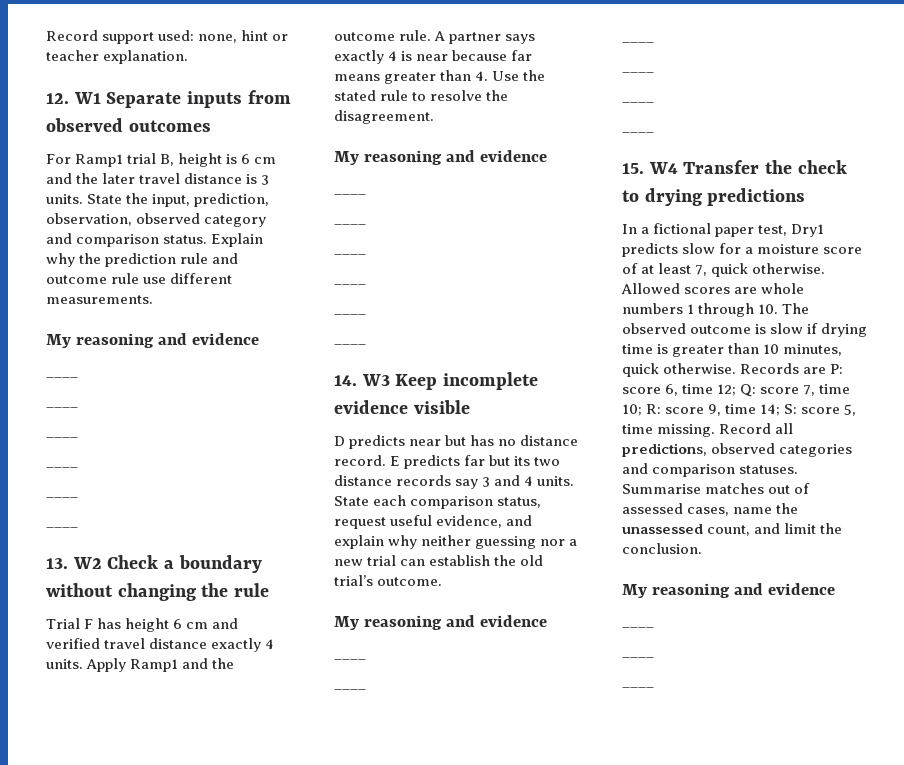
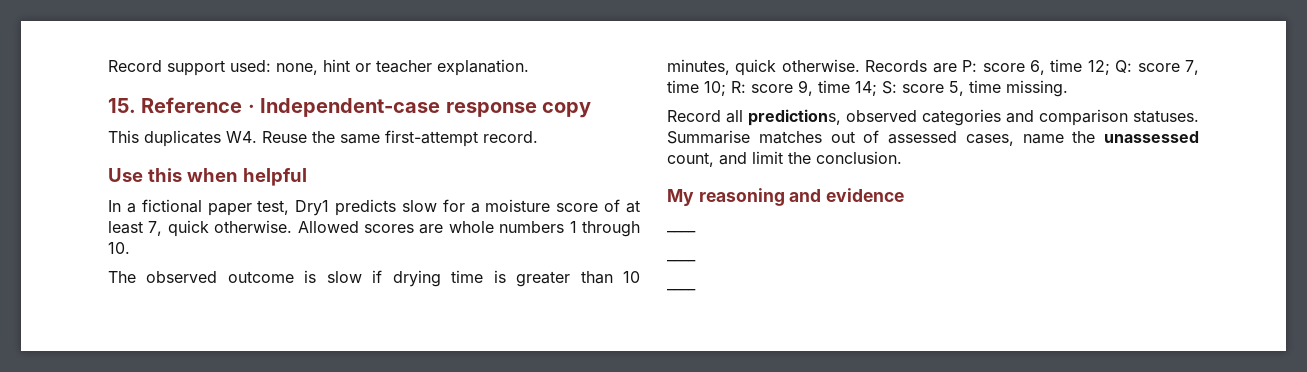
[46,90,291,108] [46,118,211,132] [46,153,277,167] [46,173,270,185] [46,193,270,207] [46,213,267,227] [46,233,264,247] [46,253,239,267] [46,273,233,284] [46,295,153,304] [46,333,260,348] [46,376,78,378] [46,406,78,408] [46,436,78,438] [46,466,78,468] [46,496,78,498] [46,526,78,528] [46,555,262,573] [46,583,270,601] [46,618,239,632] [46,638,275,652] [46,658,235,672] [334,30,536,44] [334,50,533,64] [334,70,546,84] [334,90,509,101] [334,110,434,124] [334,150,548,165] [334,193,366,195] [334,223,366,225] [334,253,366,255] [334,283,366,285] [334,313,366,315] [334,343,366,345] [334,372,539,390] [334,400,470,414] [334,435,579,449] [334,455,561,469] [334,475,575,489] [334,495,542,509] [334,515,533,529] [334,535,578,549] [334,555,544,566] [334,575,443,586] [334,615,548,630] [334,658,366,660] [334,688,366,690] [622,41,654,43] [622,71,654,73] [622,101,654,103] [622,131,654,133] [622,160,847,174] [622,188,806,206] 12. W1 Separate inputs from observed outcomes // For Ramp1 trial B, height is 6 cm and the later travel distance is 3 units. State the input, prediction, observation, observed category and comparison status. Explain why the prediction rule and outcome rule use different measurements. // My reasoning and evidence // ____ // ____ // ____ // ____ // ____ // ____ // 13. W2 Check a boundary without changing the rule // Trial F has height 6 cm and verified travel distance exactly 4 units. Apply Ramp1 and the outcome rule. A partner says exactly 4 is near because far means greater than 4. Use the stated rule to resolve the disagreement. // My reasoning and evidence // ____ // ____ // ____ // ____ // ____ // ____ // 14. W3 Keep incomplete evidence visible // D predicts near but has no distance record. E predicts far but its two distance records say 3 and 4 units. State each comparison status, request useful evidence, and explain why neither guessing nor a new trial can establish the old trial’s outcome. // My reasoning and evidence // ____ // ____ // ____ // ____ // ____ // ____ // 15. W4 Transfer the check to drying predictions -> [108,97,591,118] [108,130,538,147] [108,168,307,186] 15. Reference · Independent-case response copy // This duplicates W4. Reuse the same first-attempt record. // Use this when helpful
(779, 309) none -> (130, 248) //
(716, 430) none -> (1068, 88) //

